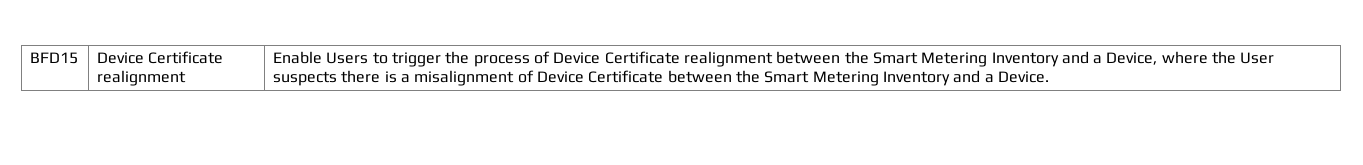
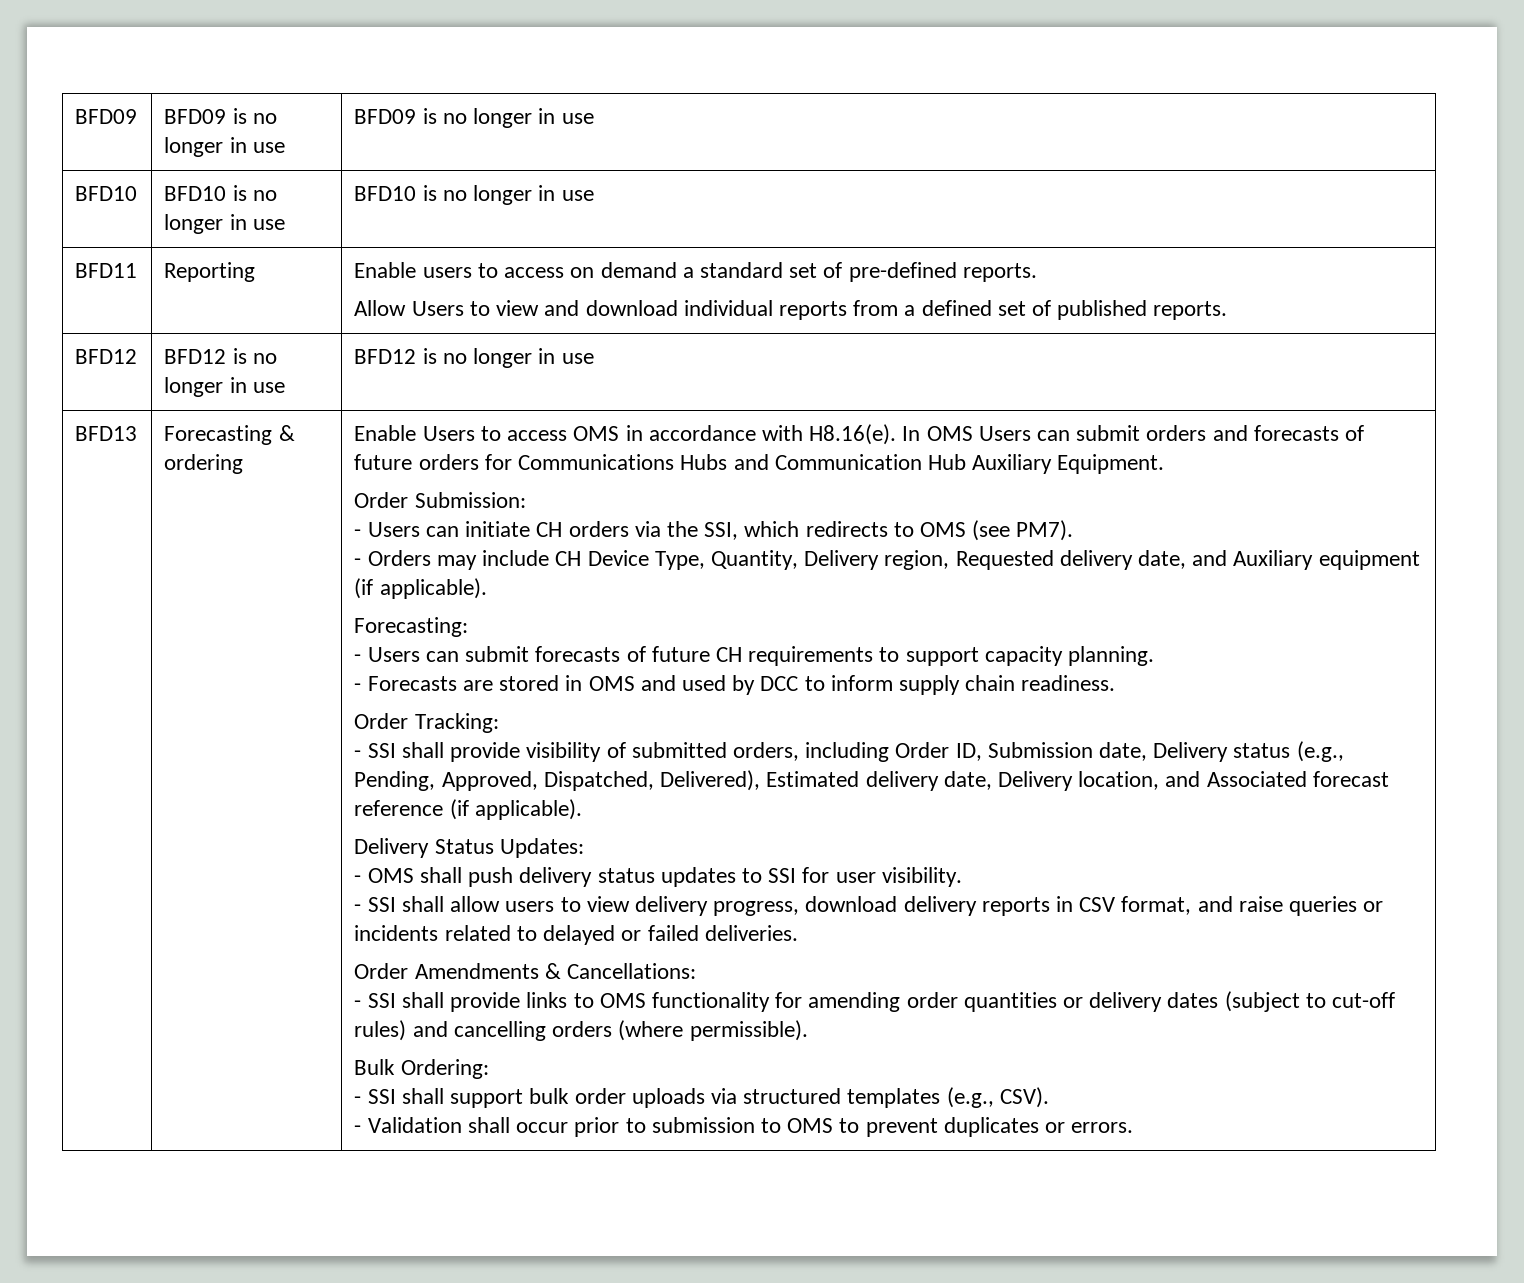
[30,52,79,64] [97,51,224,64] [97,70,187,86] [273,51,1275,67] [273,70,1049,86] BFD15 | Device Certificate realignment | Enable Users to trigger the process of Device Certificate realignment between the Smart Metering Inventory and a Device, where the User suspects there is a misalignment of Device Certificate between the Smart Metering Inventory and a Device. -> [75,109,138,124] [164,108,277,124] [164,137,285,157] [354,108,594,128] [75,186,138,201] [164,185,277,201] [164,214,285,234] [354,185,594,205] [75,263,138,278] [164,262,256,282] [354,262,1037,282] [354,300,1228,320] [75,349,138,364] [164,348,277,364] [164,377,285,397] [354,348,594,368] [75,426,138,441] [164,425,295,445] [164,454,244,474] [354,424,1365,445] [354,454,1165,474] [354,492,526,508] [354,520,1074,541] [354,550,1420,570] [354,578,487,599] [354,617,469,637] [354,646,1155,666] [354,675,1116,695] [354,713,499,733] [354,741,1344,762] [354,770,1389,791] [354,799,582,820] [354,838,584,858] [354,867,962,887] [354,896,1384,916] [354,925,798,945] [354,963,697,979] [354,991,1396,1012] [354,1020,808,1041] [354,1059,489,1079] [354,1087,1049,1108] [354,1117,1134,1137] BFD09 | BFD09 is no longer in use | BFD09 is no longer in use // BFD10 | BFD10 is no longer in use | BFD10 is no longer in use // BFD11 | Reporting | Enable users to access on demand a standard set of pre-defined reports. // Allow Users to view and download individual reports from a defined set of published reports. // BFD12 | BFD12 is no longer in use | BFD12 is no longer in use // BFD13 | Forecasting & ordering | Enable Users to access OMS in accordance with H8.16(e). In OMS Users can submit orders and forecasts of future orders for Communications Hubs and Communication Hub Auxiliary Equipment. // Order Submission: // - Users can initiate CH orders via the SSI, which redirects to OMS (see PM7). // - Orders may include CH Device Type, Quantity, Delivery region, Requested delivery date, and Auxiliary equipment (if applicable). // Forecasting: // - Users can submit forecasts of future CH requirements to support capacity planning. // - Forecasts are stored in OMS and used by DCC to inform supply chain readiness. // Order Tracking: // - SSI shall provide visibility of submitted orders, including Order ID, Submission date, Delivery status (e.g., Pending, Approved, Dispatched, Delivered), Estimated delivery date, Delivery location, and Associated forecast reference (if applicable). // Delivery Status Updates: // - OMS shall push delivery status updates to SSI for user visibility. // - SSI shall allow users to view delivery progress, download delivery reports in CSV format, and raise queries or incidents related to delayed or failed deliveries. // Order Amendments & Cancellations: // - SSI shall provide links to OMS functionality for amending order quantities or delivery dates (subject to cut-off rules) and cancelling orders (where permissible). // Bulk Ordering: // - SSI shall support bulk order uploads via structured templates (e.g., CSV). // - Validation shall occur prior to submission to OMS to prevent duplicates or errors.

